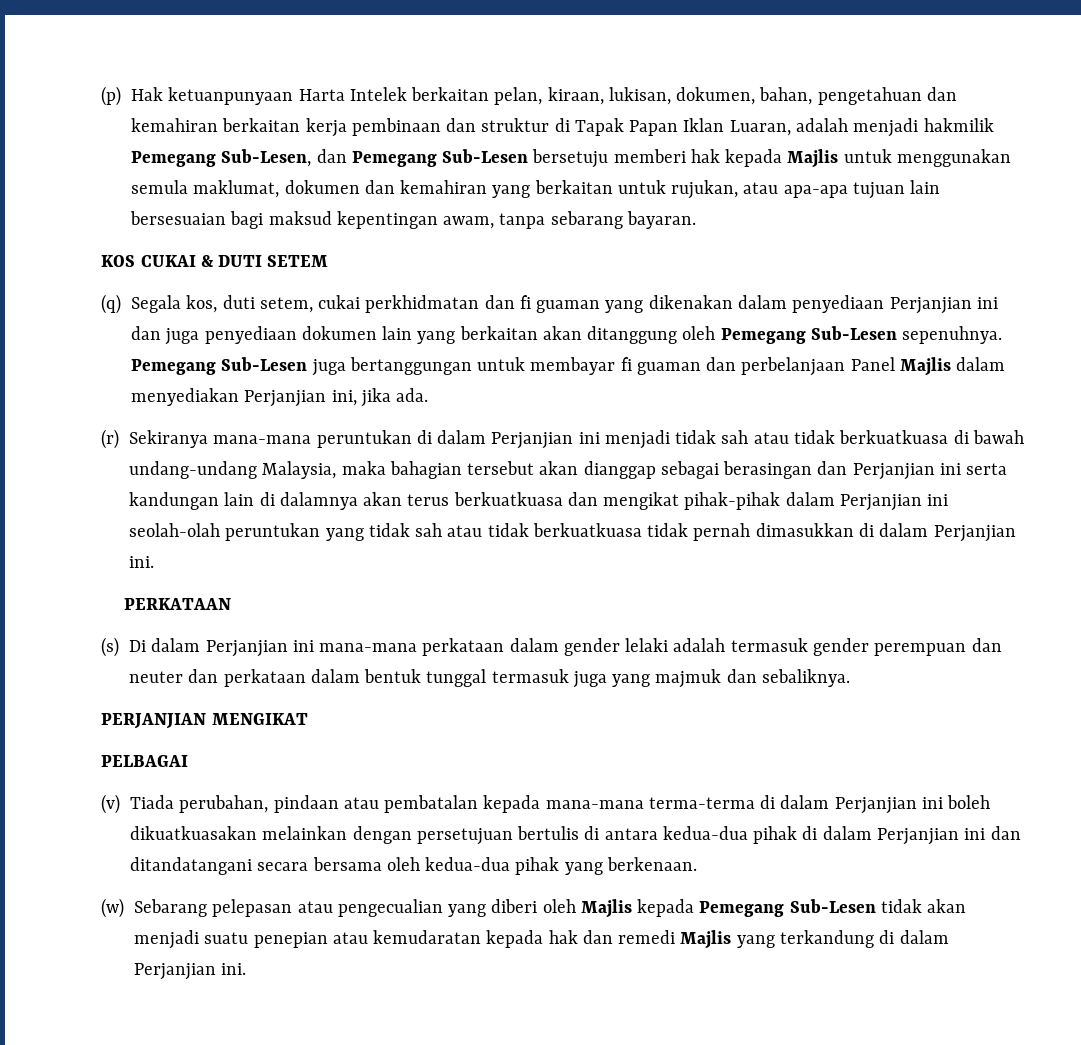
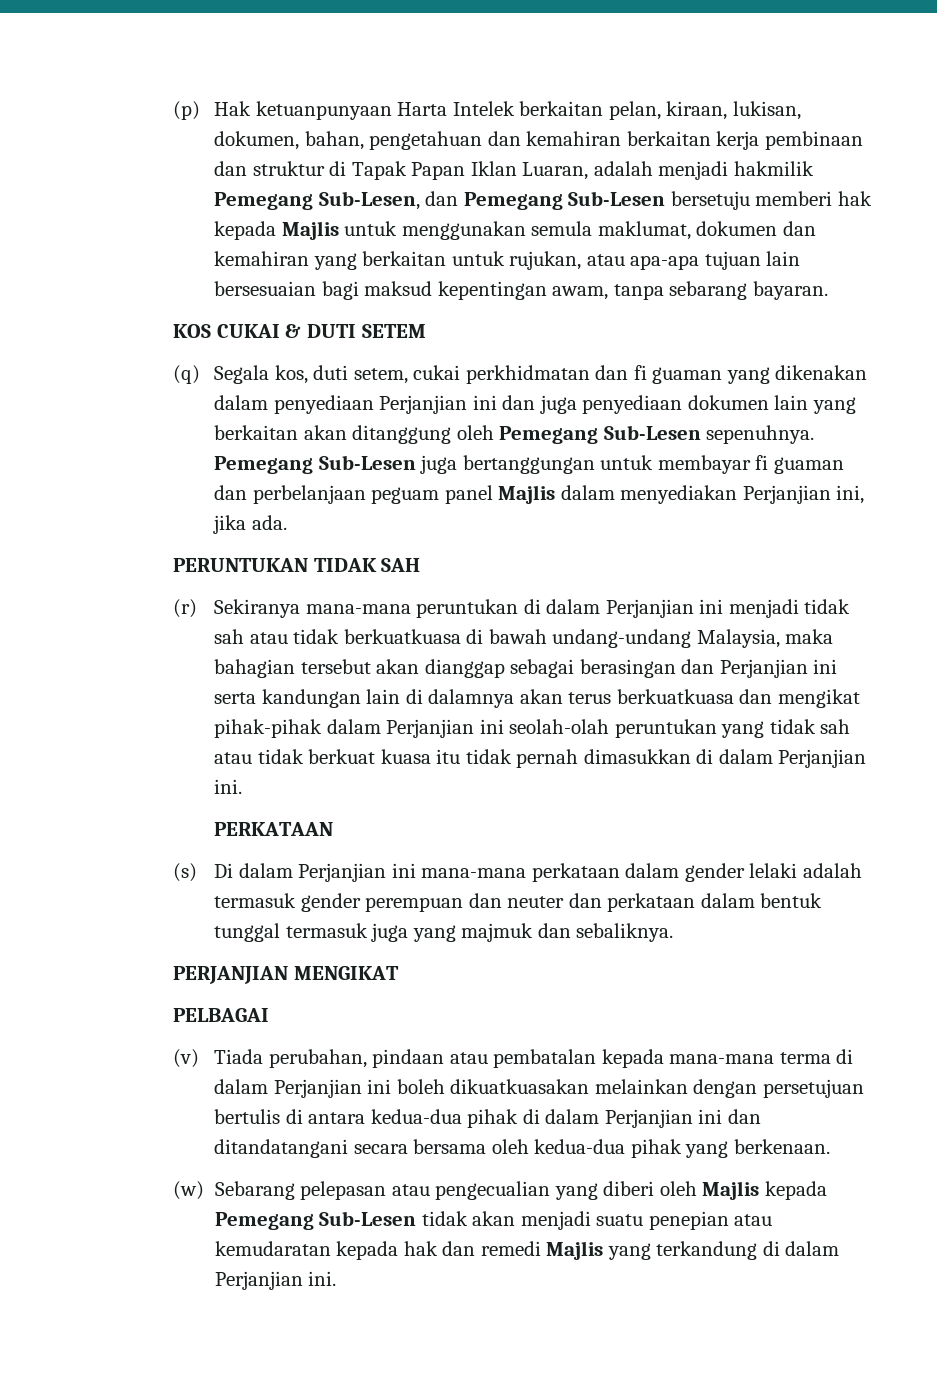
[850,357,895,371] Panel -> [371,485,493,504] peguam panel
(429, 395) none -> [173,558,421,572] // PERUNTUKAN TIDAK SAH
[532,523,642,537] berkuatkuasa -> [308,749,461,764] berkuat kuasa itu
[648,797,755,809] terma-terma -> [779,1052,831,1064] terma

